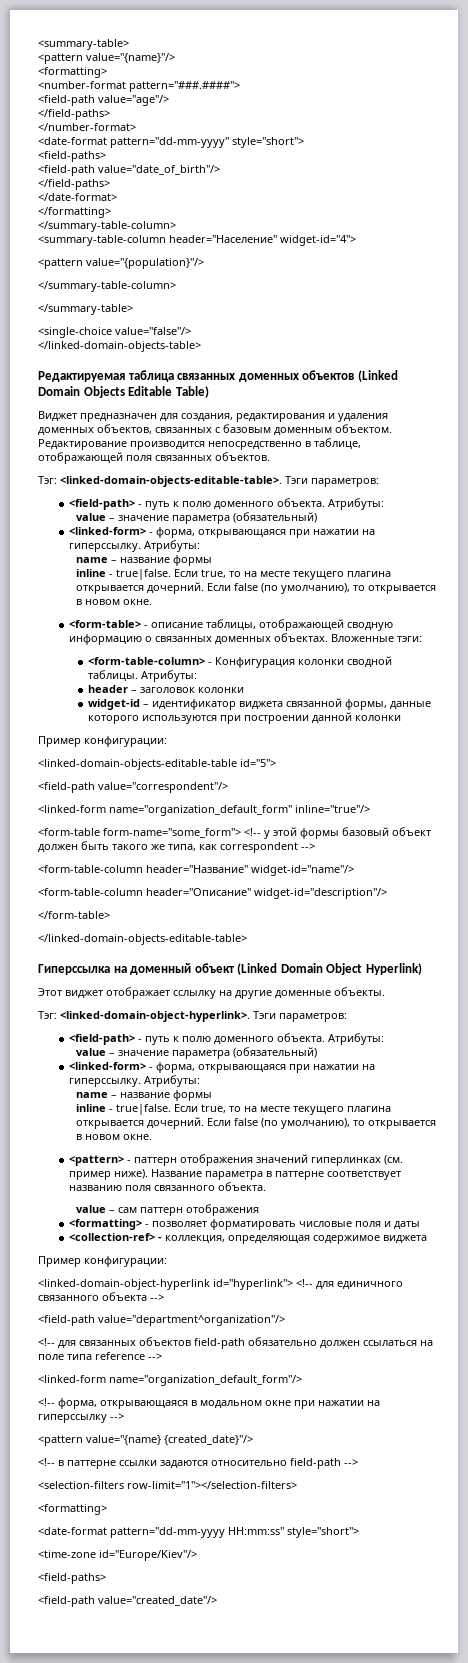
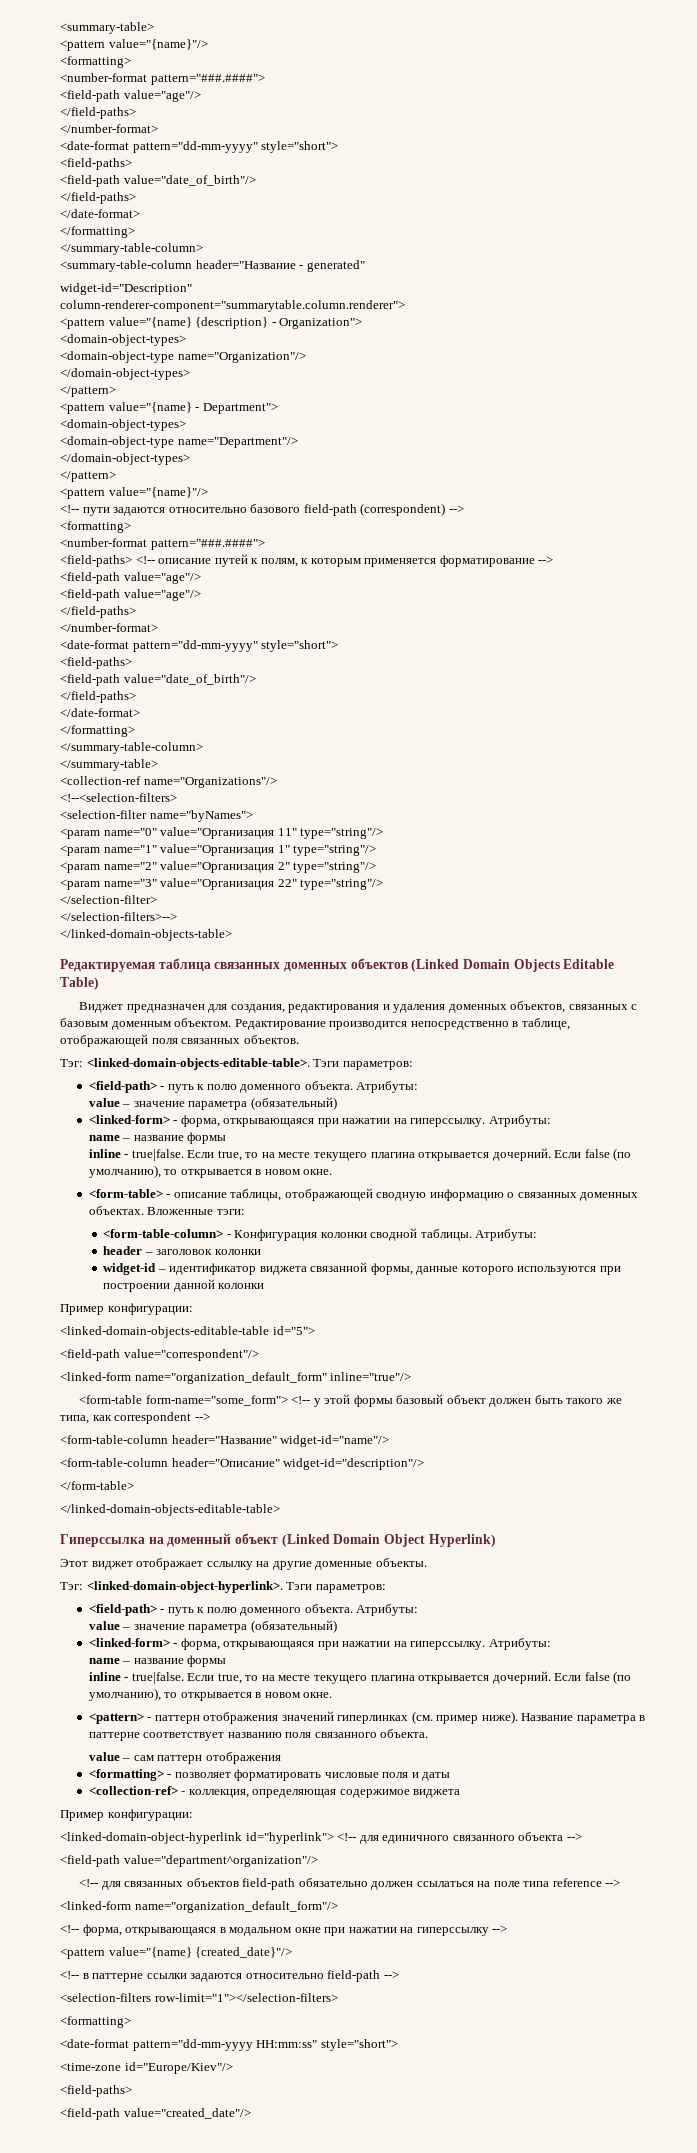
[169,235,356,246] [38,258,204,269] [38,281,176,292] [38,304,133,315] [38,327,191,338] header="Население" widget-id="4"> // <pattern value="{population}"/> // </summary-table-column> // </summary-table> // <single-choice value="false"/> -> [195,260,365,272] [60,283,192,295] [60,300,405,312] [60,317,363,329] [60,334,186,346] [60,351,306,363] [60,368,190,380] [60,386,116,397] [60,402,278,414] [60,419,186,431] [60,436,298,448] [60,453,190,465] [60,471,116,482] [60,487,208,499] [60,503,464,516] [60,521,131,533] [60,538,265,550] [60,554,554,567] [60,572,201,584] [60,589,201,601] [60,606,136,618] [60,623,158,632] [60,640,339,652] [60,657,132,669] [60,674,256,686] [60,691,136,703] [60,708,140,717] [60,725,135,737] [60,742,203,754] [60,759,158,771] [60,776,277,788] [60,793,177,802] [60,810,253,822] [60,827,384,839] [60,844,377,856] [60,861,377,873] [60,878,384,890] [60,895,157,904] [60,912,177,921] header="Название - generated" // widget-id="Description" // column-renderer-component="summarytable.column.renderer"> // <pattern value="{name} {description} - Organization"> // <domain-object-types> // <domain-object-type name="Organization"/> // </domain-object-types> // </pattern> // <pattern value="{name} - Department"> // <domain-object-types> // <domain-object-type name="Department"/> // </domain-object-types> // </pattern> // <pattern value="{name}"/> // <!-- пути задаются относительно базового field-path (correspondent) --> // <formatting> // <number-format pattern="###.####"> // <field-paths> <!-- описание путей к полям, к которым применяется форматирование --> // <field-path value="age"/> // <field-path value="age"/> // </field-paths> // </number-format> // <date-format pattern="dd-mm-yyyy" style="short"> // <field-paths> // <field-path value="date_of_birth"/> // </field-paths> // </date-format> // </formatting> // </summary-table-column> // </summary-table> // <collection-ref name="Organizations"/> // <!--<selection-filters> // <selection-filter name="byNames"> // <param name="0" value="Организация 11" type="string"/> // <param name="1" value="Организация 1" type="string"/> // <param name="2" value="Организация 2" type="string"/> // <param name="3" value="Организация 22" type="string"/> // </selection-filter> // </selection-filters>-->

